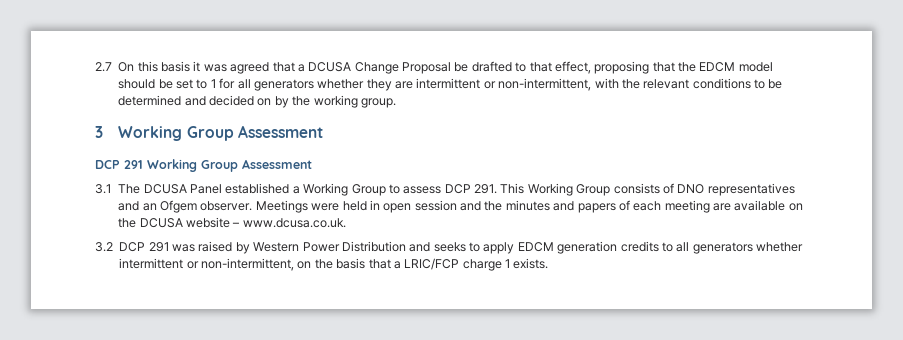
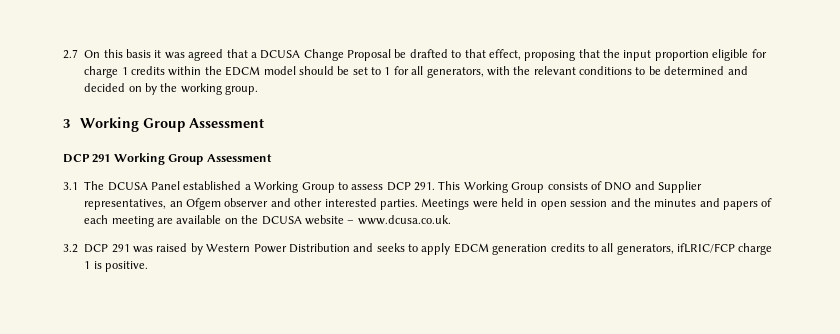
(697, 67) none -> [623,49,767,61] [84,66,222,78] input proportion eligible for charge 1 credits within the
[253,78,592,91] generators whether they are intermittent or non-intermittent, -> [426,67,484,78] generators,
[707,183,795,196] [118,200,253,213] representatives and an Ofgem observer. -> [634,181,702,193] [84,198,418,210] and Supplier representatives, an Ofgem observer and other interested parties.
[692,242,803,254] [119,258,549,271] generators whether intermittent or non-intermittent, on the basis that a LRIC/FCP charge 1 exists. -> [616,243,773,255] [84,261,148,272] generators, ifLRIC/FCP charge 1 is positive.

